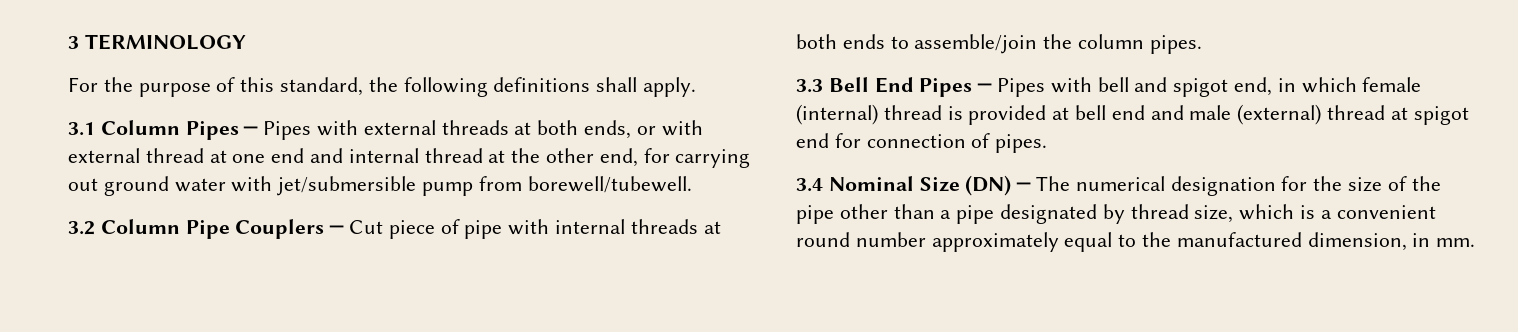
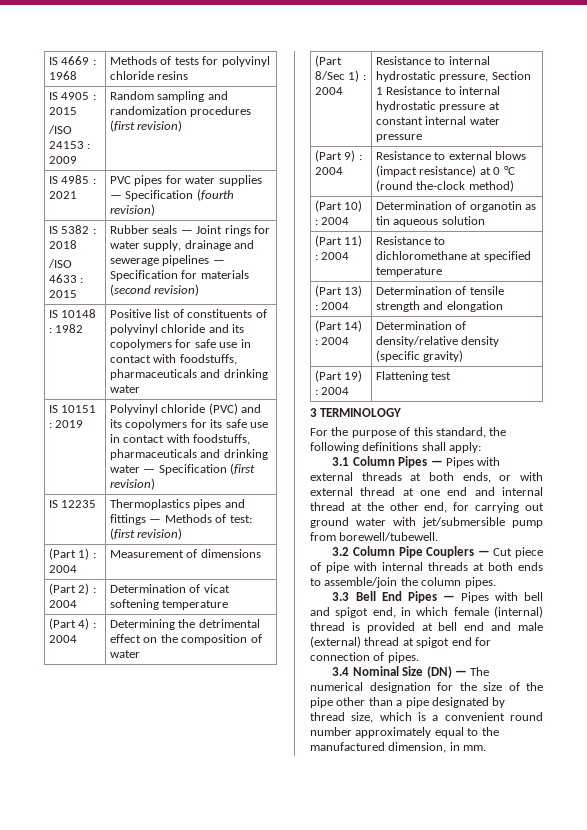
(68, 42) none -> [49,56,96,65] [49,71,78,80] [110,56,270,67] [110,71,189,80] [49,92,96,100] [49,107,78,115] [48,125,73,134] [49,141,91,149] [49,156,78,164] [110,91,228,102] [110,106,252,117] [110,120,183,132] [49,175,96,184] [49,191,78,199] [110,175,262,186] [110,189,234,201] [110,204,156,216] [49,225,96,234] [49,240,78,249] [48,259,73,268] [49,274,84,283] [49,290,78,298] [110,225,270,236] [110,240,255,251] [110,255,225,266] [110,270,249,281] [110,284,200,296] [49,309,97,318] [49,324,84,333] [110,309,267,318] [110,324,245,335] [110,339,251,350] [110,354,237,365] [110,369,268,380] [110,385,141,393] [49,405,97,413] [49,420,84,428] [110,403,262,415] [110,419,268,430] [110,434,251,445] [110,449,268,460] [110,463,256,475] [110,478,156,490] [49,500,97,508] [110,499,245,510] [110,514,252,525] [110,528,183,540] [49,548,96,560] [49,565,78,573] [110,549,261,558] [49,583,96,595] [49,600,78,608] [110,584,230,593] [110,599,229,610] [49,618,96,630] [49,635,78,643] [110,619,260,630] [110,634,262,645] [110,650,141,658] [315,55,343,67] [315,70,366,82] [315,87,344,95] [376,56,490,65] [376,71,531,82] [376,86,501,95] [376,101,500,112] [376,116,500,125] [376,134,423,142] [315,150,362,162] [315,167,344,175] [376,151,527,160] [376,165,515,177] [376,180,514,192] [315,200,363,212] [315,217,350,225] [376,201,537,212] [376,216,485,227] [315,235,363,247] [315,252,350,260] [376,236,446,245] [376,251,531,262] [376,267,443,277] [315,285,363,297] [315,302,350,310] [376,286,504,295] [376,301,503,312] [315,320,363,332] [315,337,350,345] [376,321,467,330] [376,336,500,347] [376,350,464,362] [315,370,363,382] [315,387,350,395] [376,371,452,382] IS 4669 : 1968 | Methods of tests for polyvinyl chloride resins // IS 4905 : 2015 // /ISO 24153 : 2009 | Random sampling and randomization procedures (first revision) // IS 4985 : 2021 | PVC pipes for water supplies — Specification (fourth revision) // IS 5382 : 2018 // /ISO 4633 : 2015 | Rubber seals — Joint rings for water supply, drainage and sewerage pipelines — Specification for materials (second revision) // IS 10148 : 1982 | Positive list of constituents of polyvinyl chloride and its copolymers for safe use in contact with foodstuffs, pharmaceuticals and drinking water // IS 10151 : 2019 | Polyvinyl chloride (PVC) and its copolymers for its safe use in contact with foodstuffs, pharmaceuticals and drinking water — Specification (first revision) // IS 12235 | Thermoplastics pipes and fittings — Methods of test: (first revision) // (Part 1) : 2004 | Measurement of dimensions // (Part 2) : 2004 | Determination of vicat softening temperature // (Part 4) : 2004 | Determining the detrimental effect on the composition of water // (Part 8/Sec 1) : 2004 | Resistance to internal hydrostatic pressure, Section 1 Resistance to internal hydrostatic pressure at constant internal water pressure // (Part 9) : 2004 | Resistance to external blows (impact resistance) at 0 °C (round the-clock method) // (Part 10) : 2004 | Determination of organotin as tin aqueous solution // (Part 11) : 2004 | Resistance to dichloromethane at specified temperature // (Part 13) : 2004 | Determination of tensile strength and elongation // (Part 14) : 2004 | Determination of density/relative density (specific gravity) // (Part 19) : 2004 | Flattening test //
[643,77,697,97] apply. -> [449,442,482,453] apply:
[243,126,259,135] ─ -> [430,460,443,466] —
[329,225,345,234] ─ -> [477,550,490,556] —
[977,83,993,92] ─ -> [442,595,455,601] —
[1016,182,1032,191] ─ -> [454,670,467,676] —

